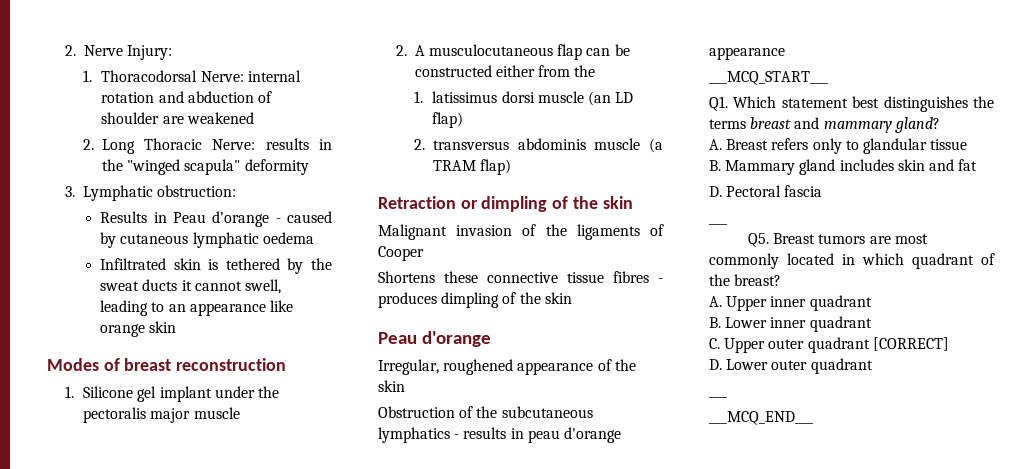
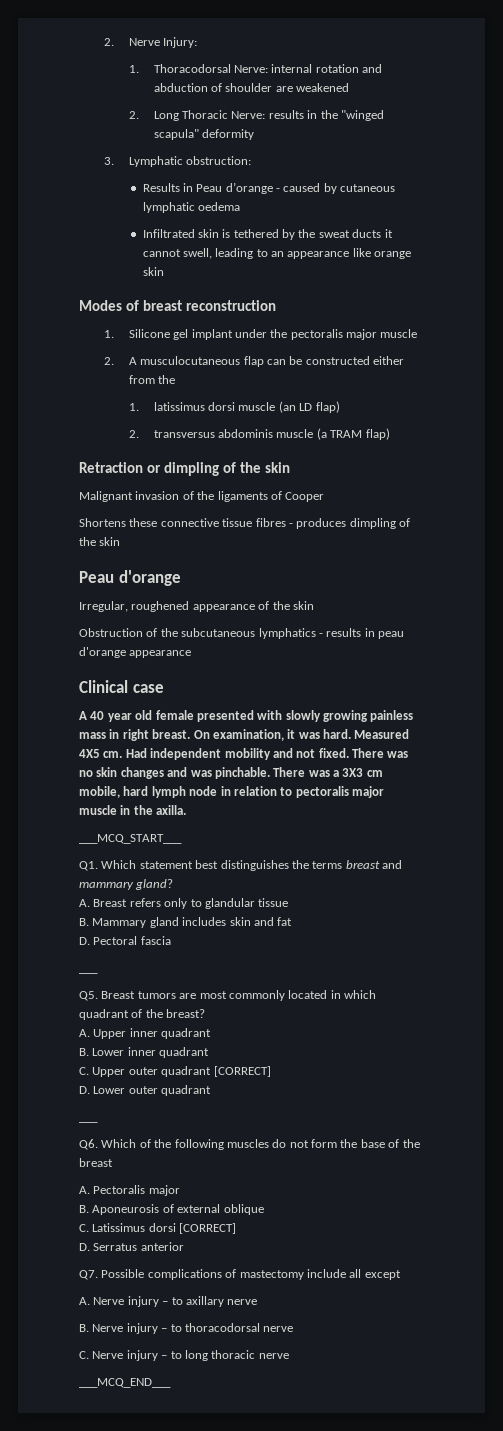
(785, 53) none -> [79,680,164,693] [79,710,414,722] [79,729,410,741] [79,748,409,760] [79,767,383,779] [79,786,384,798] [79,805,187,815] // Clinical case // A 40 year old female presented with slowly growing painless mass in right breast. On examination, it was hard. Measured 4X5 cm. Had independent mobility and not fixed. There was no skin changes and was pinchable. There was a 3X3 cm mobile, hard lymph node in relation to pectoralis major muscle in the axilla.
(727, 397) none -> [79,1139,420,1150] [79,1158,113,1167] [79,1185,180,1196] [79,1204,264,1215] [79,1223,237,1234] [79,1242,184,1251] [79,1269,401,1280] [79,1296,258,1307] [79,1323,294,1334] [79,1350,289,1361] // Q6. Which of the following muscles do not form the base of the breast // A. Pectoralis major // B. Aponeurosis of external oblique // C. Latissimus dorsi [CORRECT] // D. Serratus anterior // Q7. Possible complications of mastectomy include all except // A. Nerve injury – to axillary nerve // B. Nerve injury – to thoracodorsal nerve // C. Nerve injury – to long thoracic nerve

